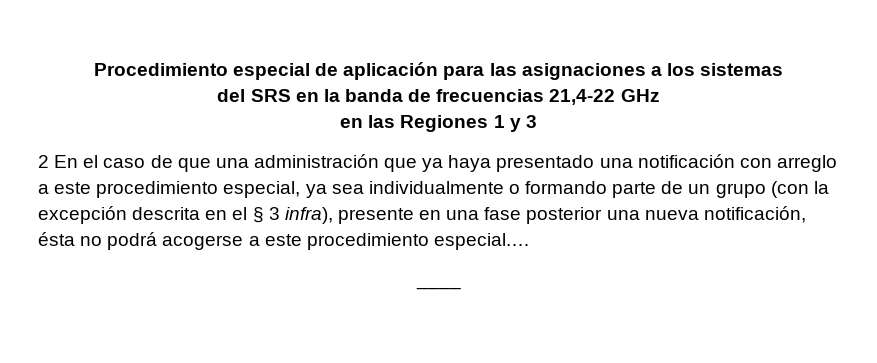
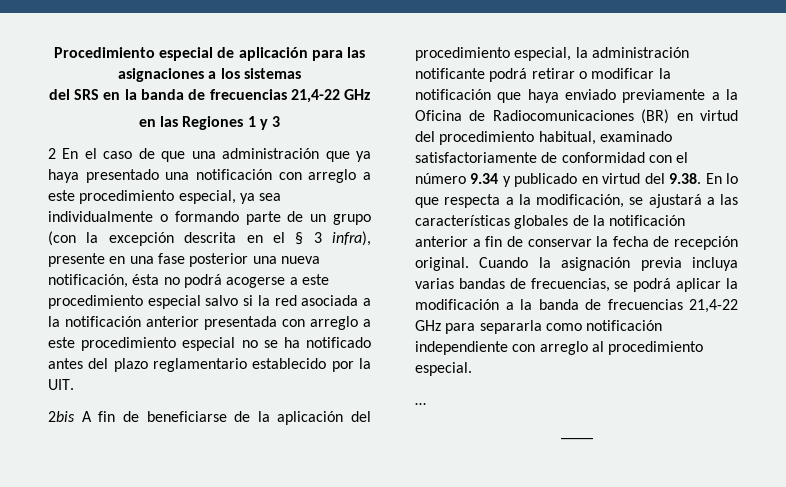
[433,233,530,250] especial.… -> [147,295,372,309] [48,316,371,330] [48,337,372,351] [48,358,371,372] [48,379,74,390] [48,411,371,425] [415,47,689,61] [415,68,671,82] [415,89,738,103] [415,109,738,124] [415,131,672,145] [415,152,689,163] [415,173,738,187] [415,194,738,208] [415,215,686,229] [415,236,738,250] [415,257,738,271] [415,278,738,292] [415,299,738,313] [415,320,663,334] [415,341,704,355] [415,362,472,376] [415,403,426,405] especial salvo si la red asociada a la notificación anterior presentada con arreglo a este procedimiento especial no se ha notificado antes del plazo reglamentario establecido por la UIT. // 2bis A fin de beneficiarse de la aplicación del procedimiento especial, la administración notificante podrá retirar o modificar la notificación que haya enviado previamente a la Oficina de Radiocomunicaciones (BR) en virtud del procedimiento habitual, examinado satisfactoriamente de conformidad con el número 9.34 y publicado en virtud del 9.38. En lo que respecta a la modificación, se ajustará a las características globales de la notificación anterior a fin de conservar la fecha de recepción original. Cuando la asignación previa incluya varias bandas de frecuencias, se podrá aplicar la modificación a la banda de frecuencias 21,4-22 GHz para separarla como notificación independiente con arreglo al procedimiento especial. // …

